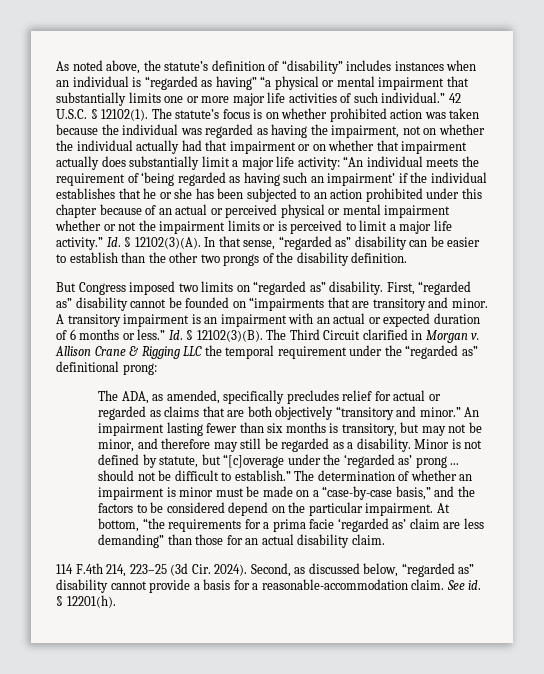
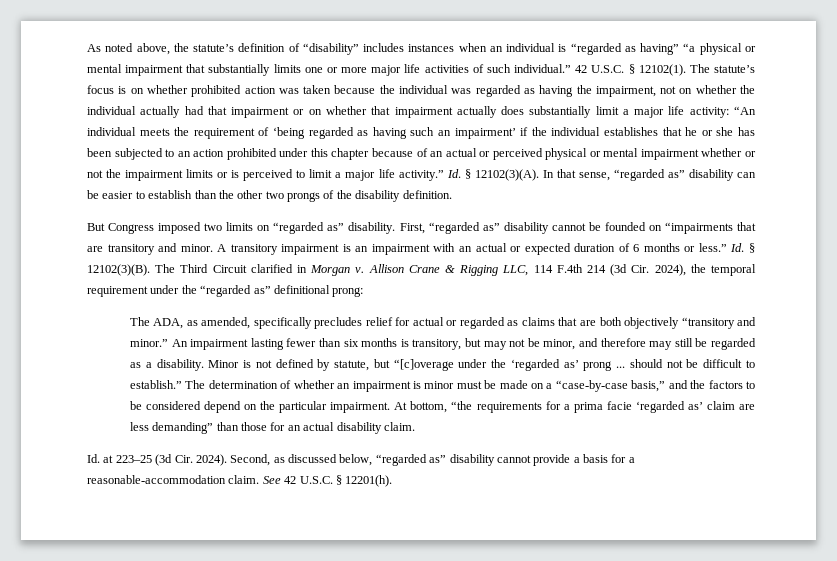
[183,346,203,356] LLC -> [502,264,686,276] LLC, 114 F.4th 214 (3d Cir. 2024),
[56,563,127,577] 114 F.4th 214, -> [87,454,114,463] Id. at
[468,580,482,590] id. -> [284,476,333,484] 42 U.S.C.

